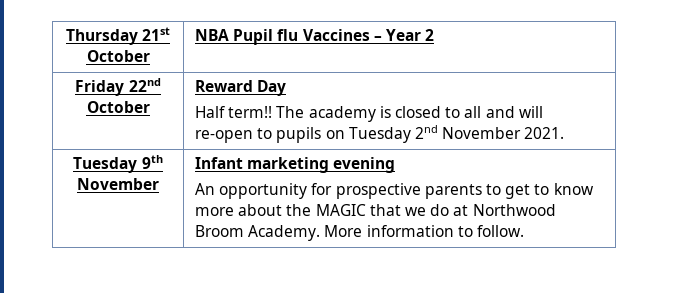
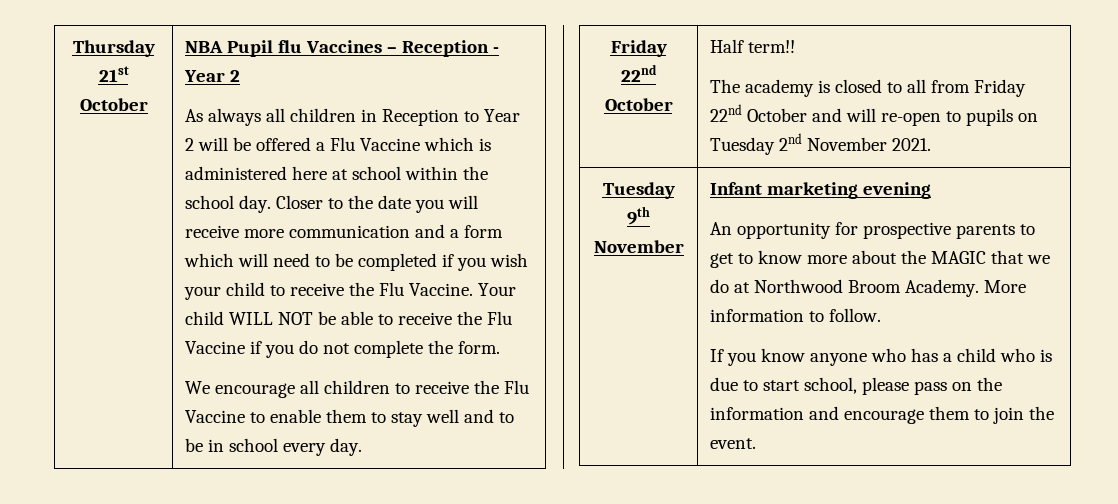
[386,29,435,41] Year 2 -> [401,40,499,57] [183,70,240,82] [184,108,520,126] [184,137,491,151] [184,166,488,180] [184,195,478,213] [184,224,503,238] [183,253,528,271] [183,282,516,300] [184,311,512,325] [184,340,500,358] [184,380,529,398] [184,409,514,427] [184,438,362,456] Reception - Year 2 // As always all children in Reception to Year 2 will be offered a Flu Vaccine which is administered here at school within the school day. Closer to the date you will receive more communication and a form which will need to be completed if you wish your child to receive the Flu Vaccine. Your child WILL NOT be able to receive the Flu Vaccine if you do not complete the form. // We encourage all children to receive the Flu Vaccine to enable them to stay well and to be in school every day.
[195,80,287,96] Reward Day // -> (673, 104) none
(273, 112) none -> (795, 46) //
(482, 112) none -> [930,79,1026,97] [709,104,807,122] from Friday 22nd October
(525, 231) none -> [709,348,1052,366] [709,377,1002,395] [709,406,1054,424] [709,438,756,449] // If you know anyone who has a child who is due to start school, please pass on the information and encourage them to join the event.

